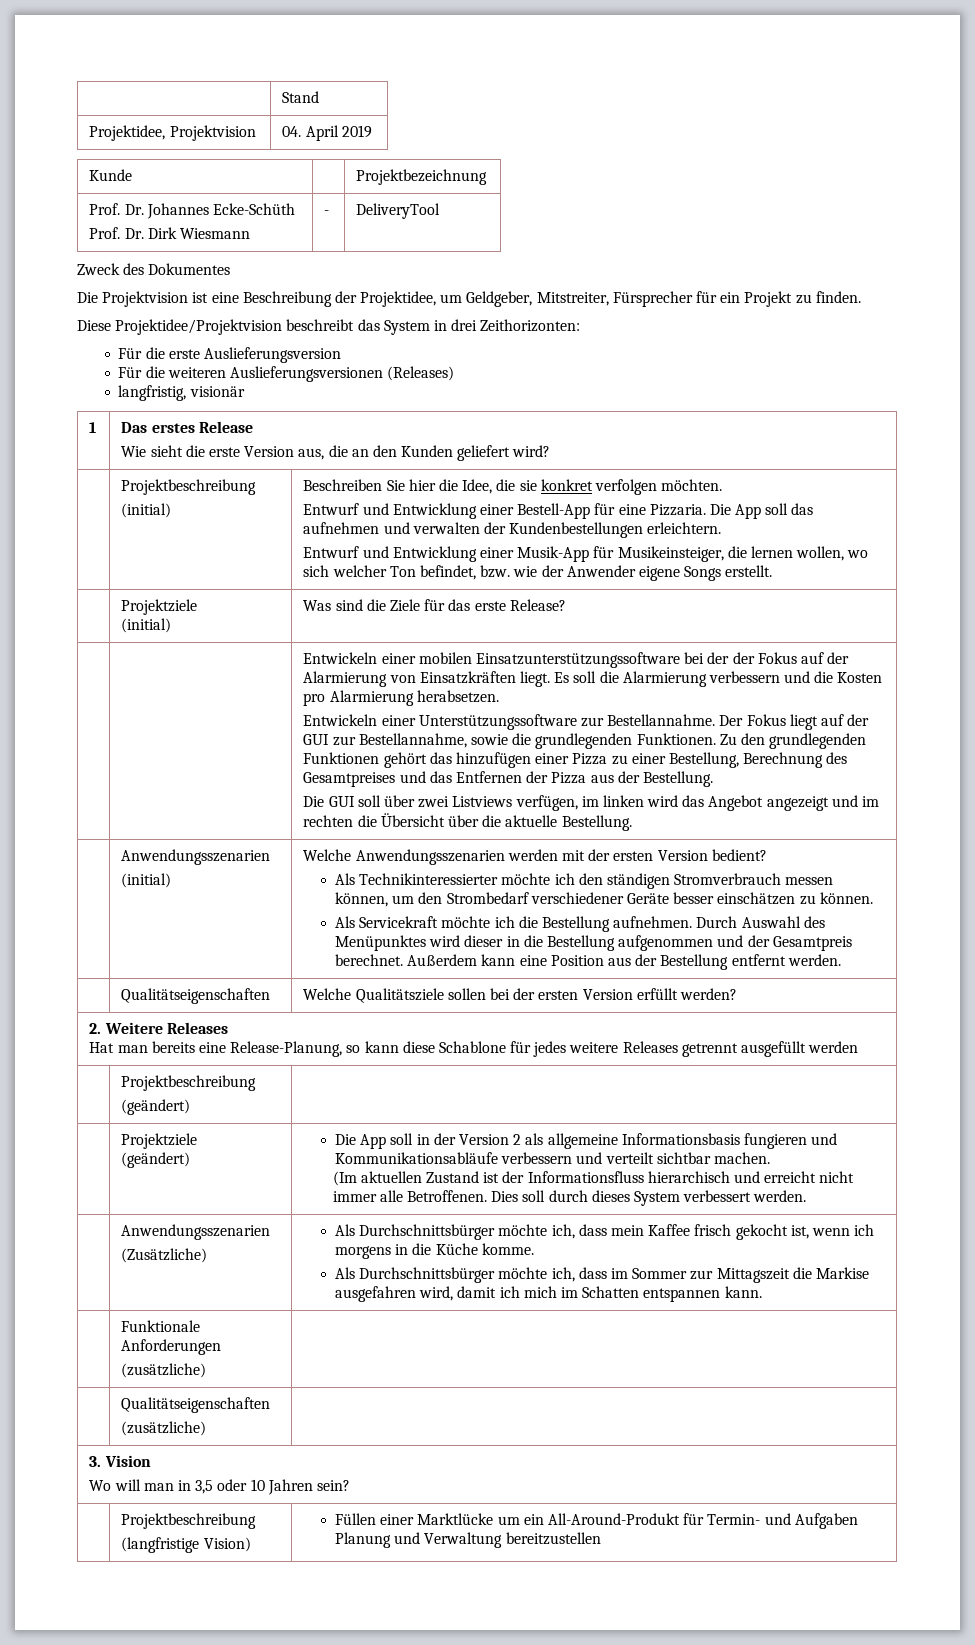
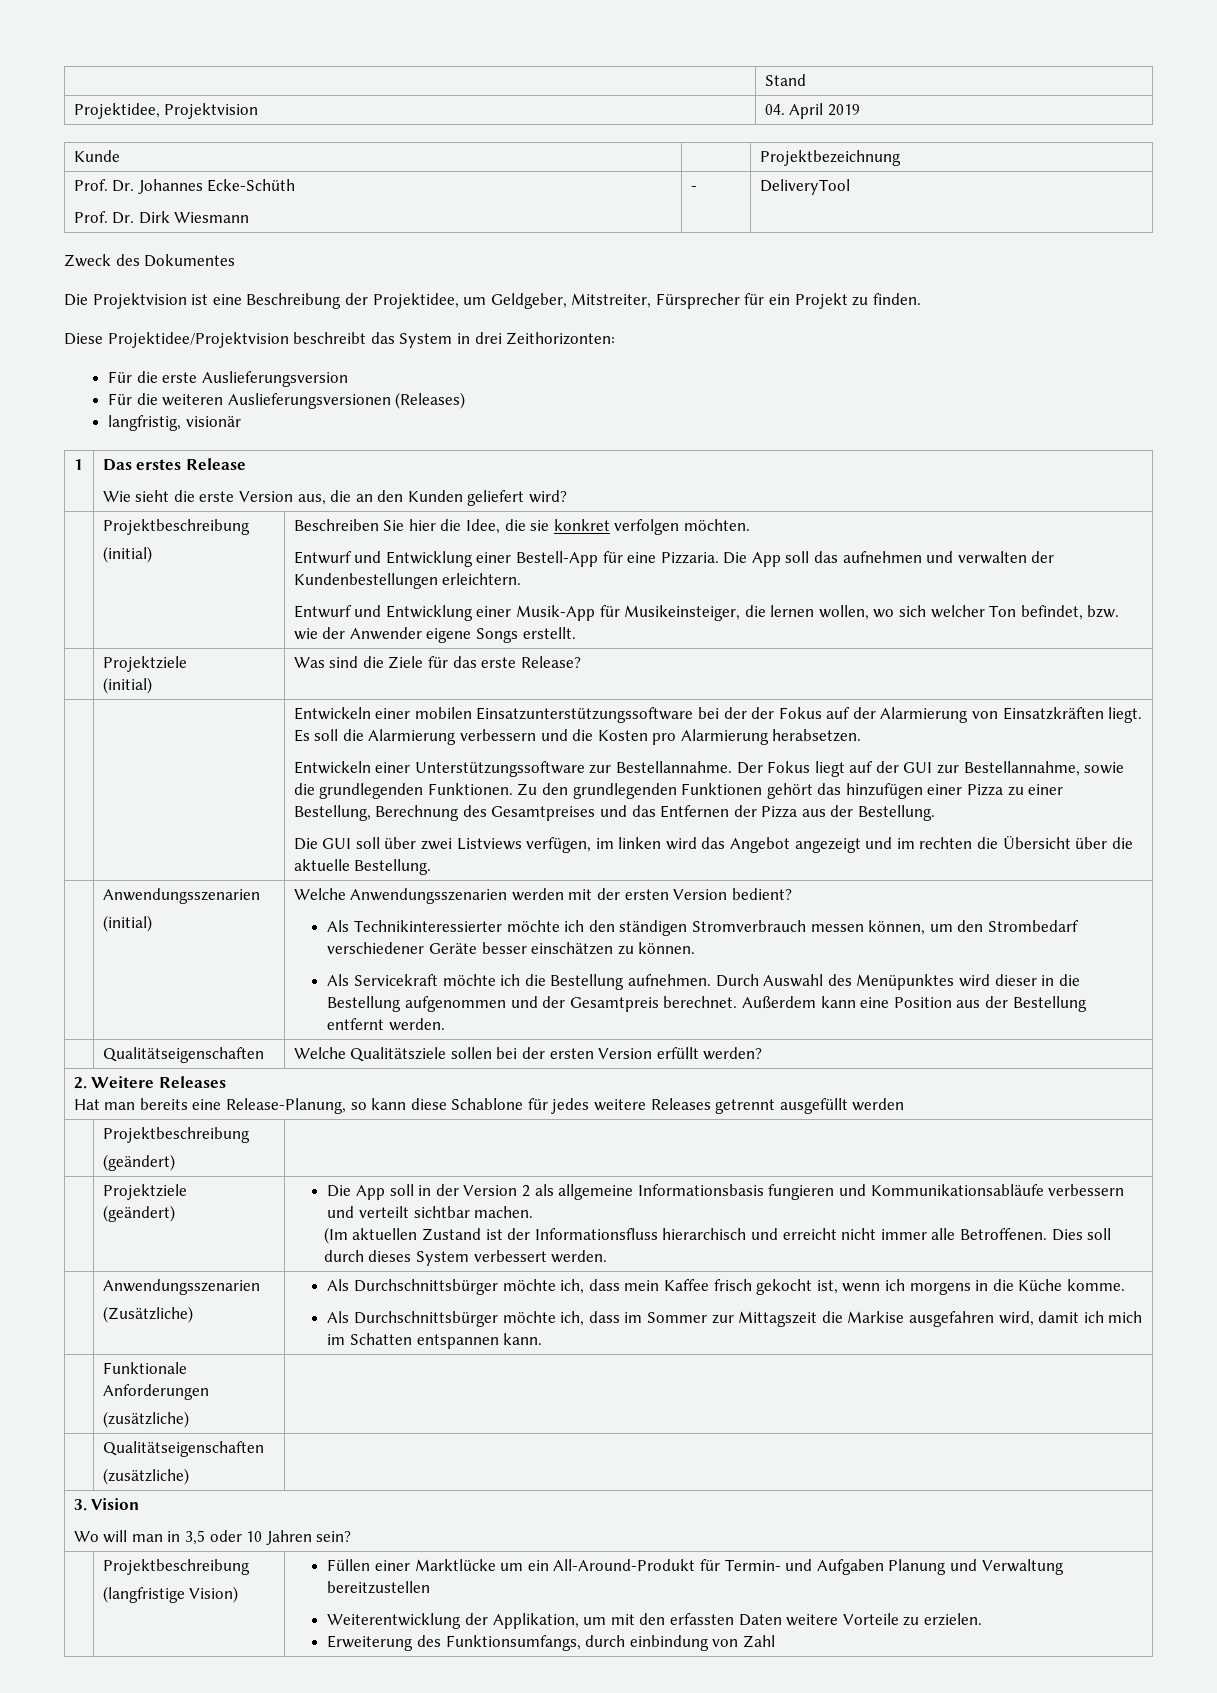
(601, 1538) none -> [327,1613,982,1629] [327,1635,775,1651] // Weiterentwicklung der Applikation, um mit den erfassten Daten weitere Vorteile zu erzielen. // Erweiterung des Funktionsumfangs, durch einbindung von Zahl

